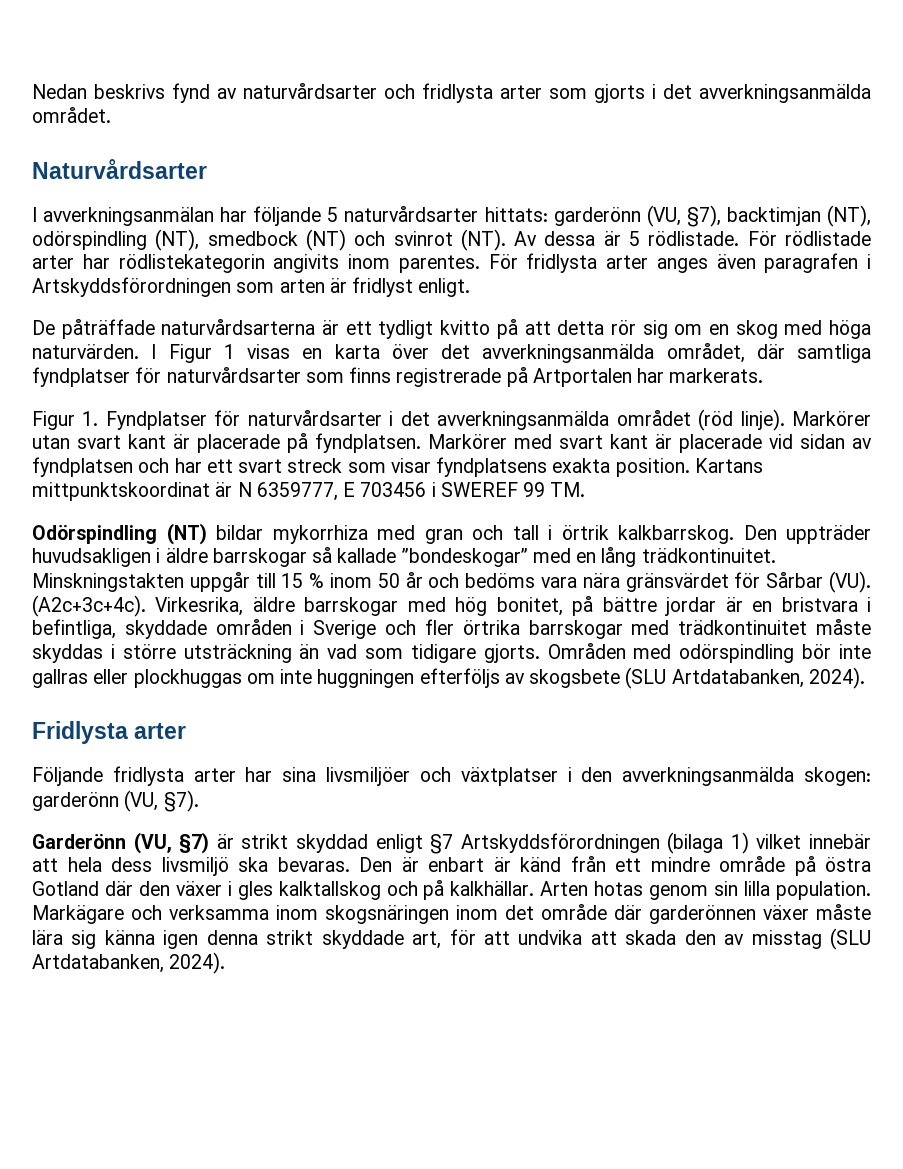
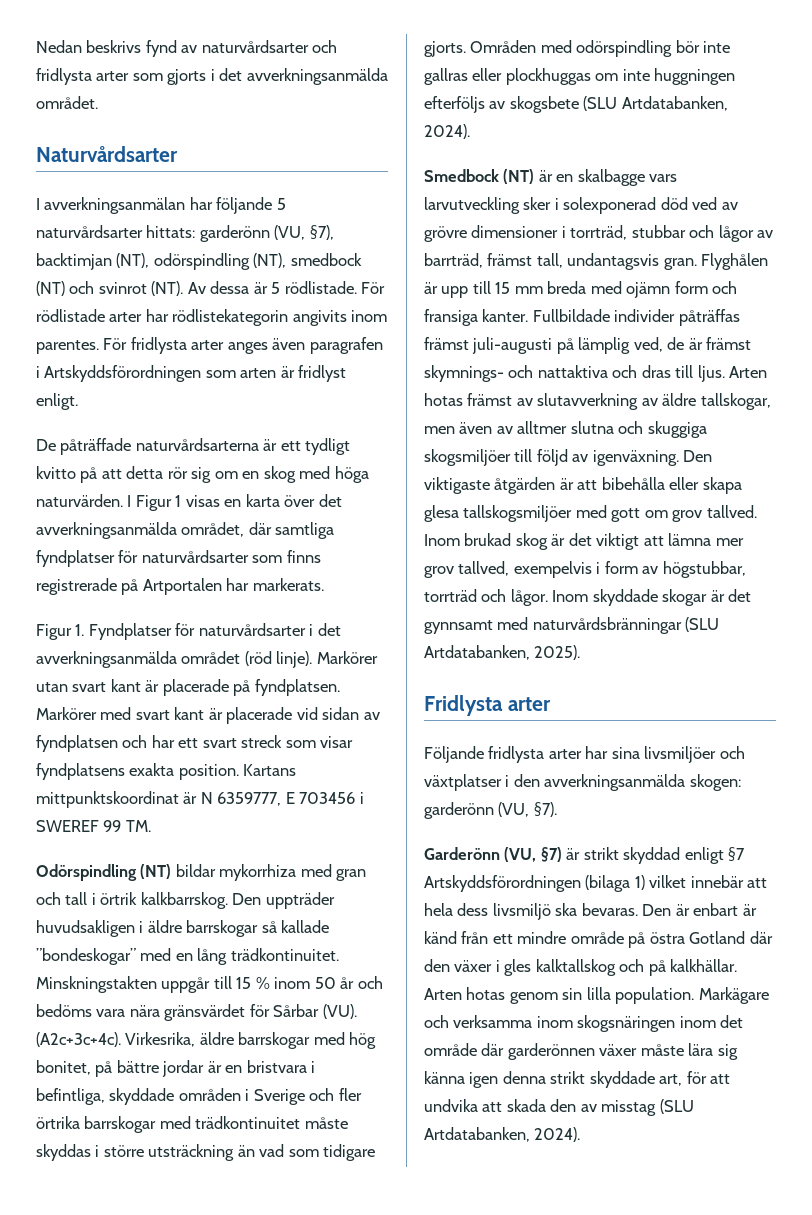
(865, 678) none -> [424,169,678,186] [424,197,738,214] [424,225,774,242] [424,253,769,270] [424,281,738,298] [424,309,740,326] [424,337,752,354] [424,365,768,382] [424,393,771,410] [424,421,707,438] [424,449,713,466] [424,477,742,494] [424,505,757,522] [424,533,744,550] [424,561,746,578] [424,589,752,606] [424,617,720,634] [424,645,581,660] // Smedbock (NT) är en skalbagge vars larvutveckling sker i solexponerad död ved av grövre dimensioner i torrträd, stubbar och lågor av barrträd, främst tall, undantagsvis gran. Flyghålen är upp till 15 mm breda med ojämn form och fransiga kanter. Fullbildade individer påträffas främst juli-augusti på lämplig ved, de är främst skymnings- och nattaktiva och dras till ljus. Arten hotas främst av slutavverkning av äldre tallskogar, men även av alltmer slutna och skuggiga skogsmiljöer till följd av igenväxning. Den viktigaste åtgärden är att bibehålla eller skapa glesa tallskogsmiljöer med gott om grov tallved. Inom brukad skog är det viktigt att lämna mer grov tallved, exempelvis i form av högstubbar, torrträd och lågor. Inom skyddade skogar är det gynnsamt med naturvårdsbränningar (SLU Artdatabanken, 2025).

